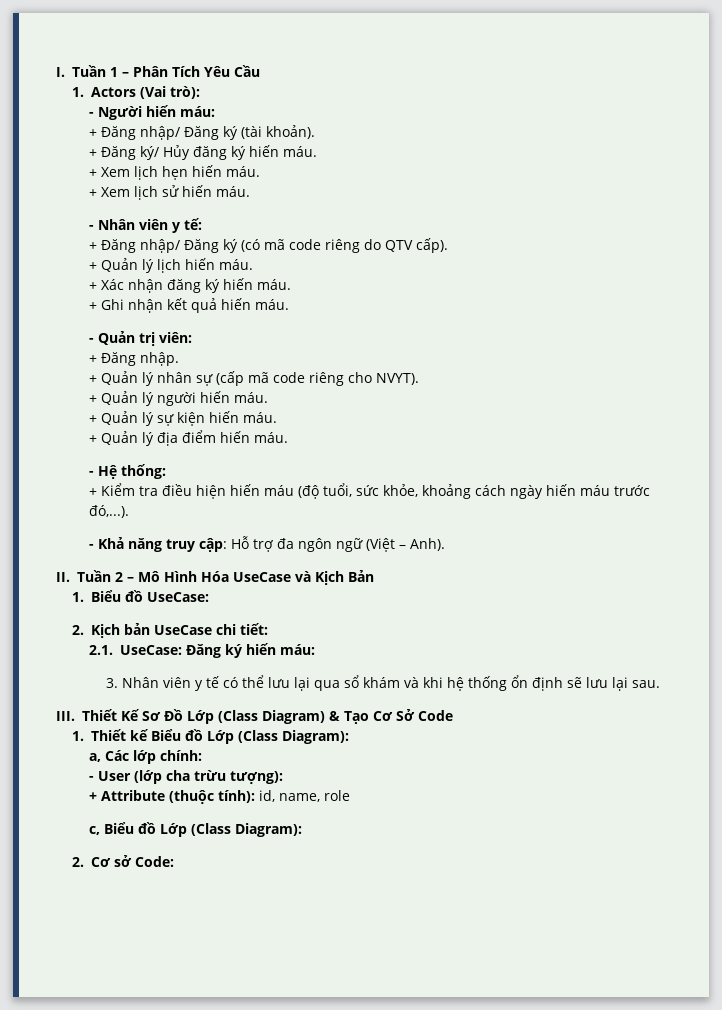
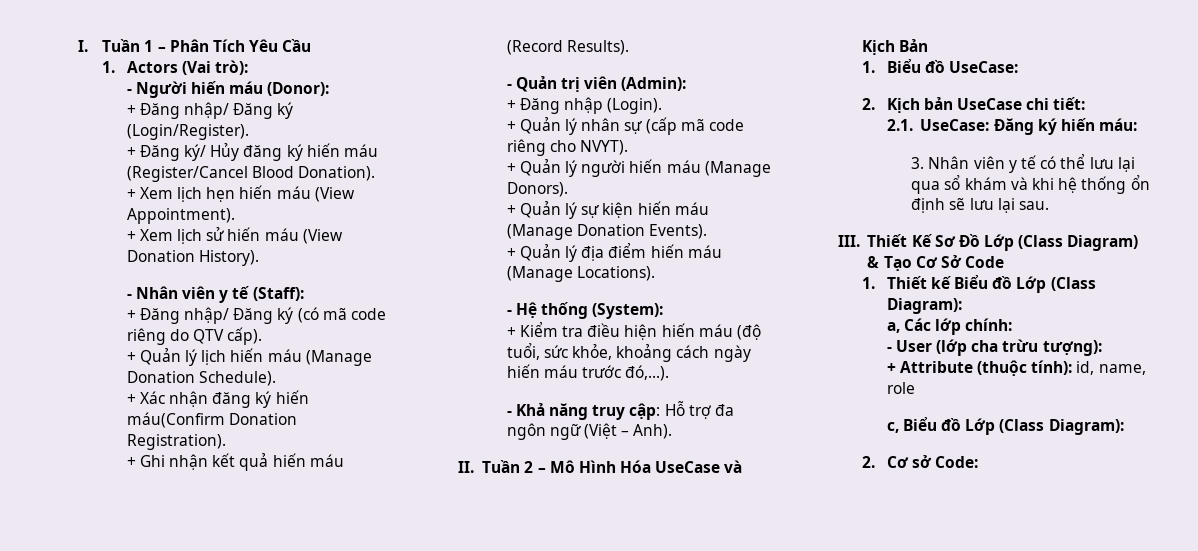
[180,106,216,117] [89,125,316,140] máu: // + Đăng nhập/ Đăng ký (tài khoản). -> [229,81,330,96] [126,102,294,119] [126,124,249,140] máu (Donor): // + Đăng nhập/ Đăng ký (Login/Register).
[283,146,318,157] máu. -> [344,144,379,157] [126,166,376,182] máu (Register/Cancel Blood Donation).
[226,166,261,177] máu. -> [276,186,355,202] [126,208,235,224] máu (View Appointment).
[216,186,251,197] máu. -> [264,228,343,244] [126,250,259,266] máu (View Donation History).
[184,218,203,230] tế: -> [232,286,304,301] tế (Staff):
[219,259,254,270] máu. -> [267,349,372,366] [126,371,276,386] máu (Manage Donation Schedule).
[257,279,292,290] máu. -> [126,412,297,428] [126,434,226,450] máu(Confirm Donation Registration).
[255,299,290,310] máu. -> [309,454,344,467] [506,40,629,55] máu (Record Results).
[159,332,193,343] [89,352,180,366] viên: // + Đăng nhập. -> [584,76,687,91] [506,97,663,114] viên (Admin): // + Đăng nhập (Login).
[234,392,269,403] máu. -> [666,160,771,177] [506,182,568,197] máu (Manage Donors).
[243,412,278,423] máu. -> [674,202,709,215] [506,224,708,240] máu (Manage Donation Events).
[254,432,289,443] máu. -> [687,245,722,258] [506,266,655,282] máu (Manage Locations).
[121,464,167,479] thống: -> [541,302,664,319] thống (System):

